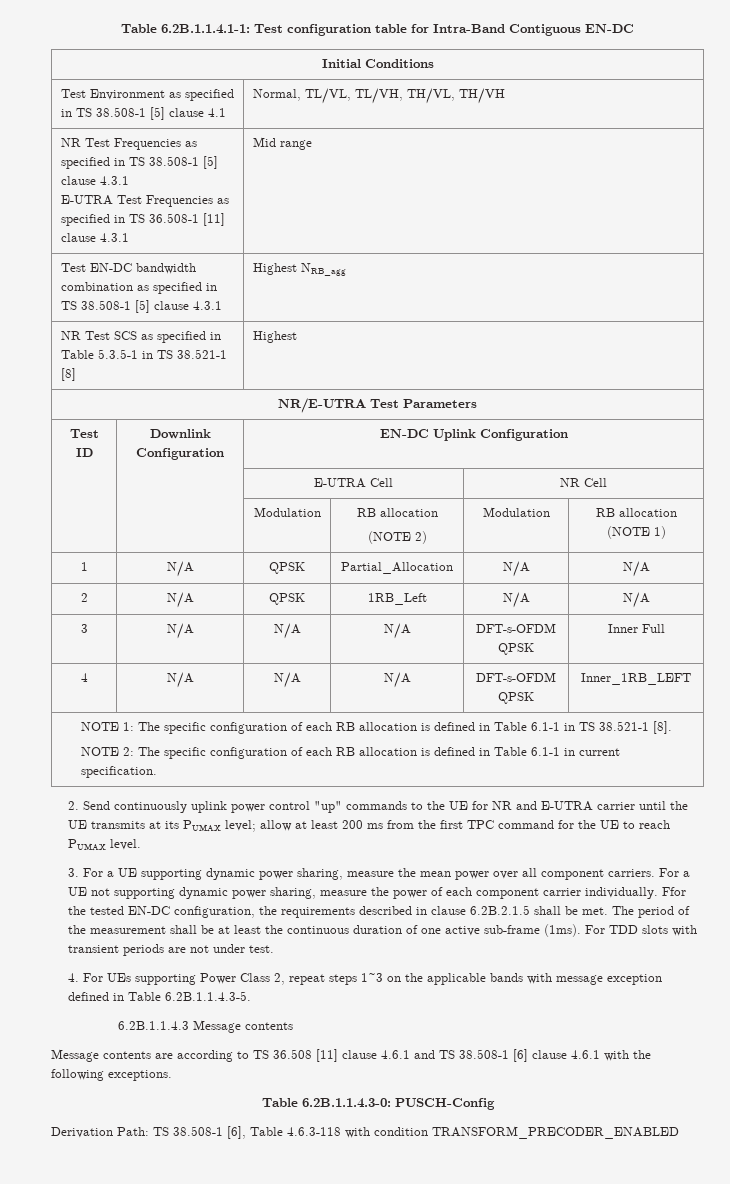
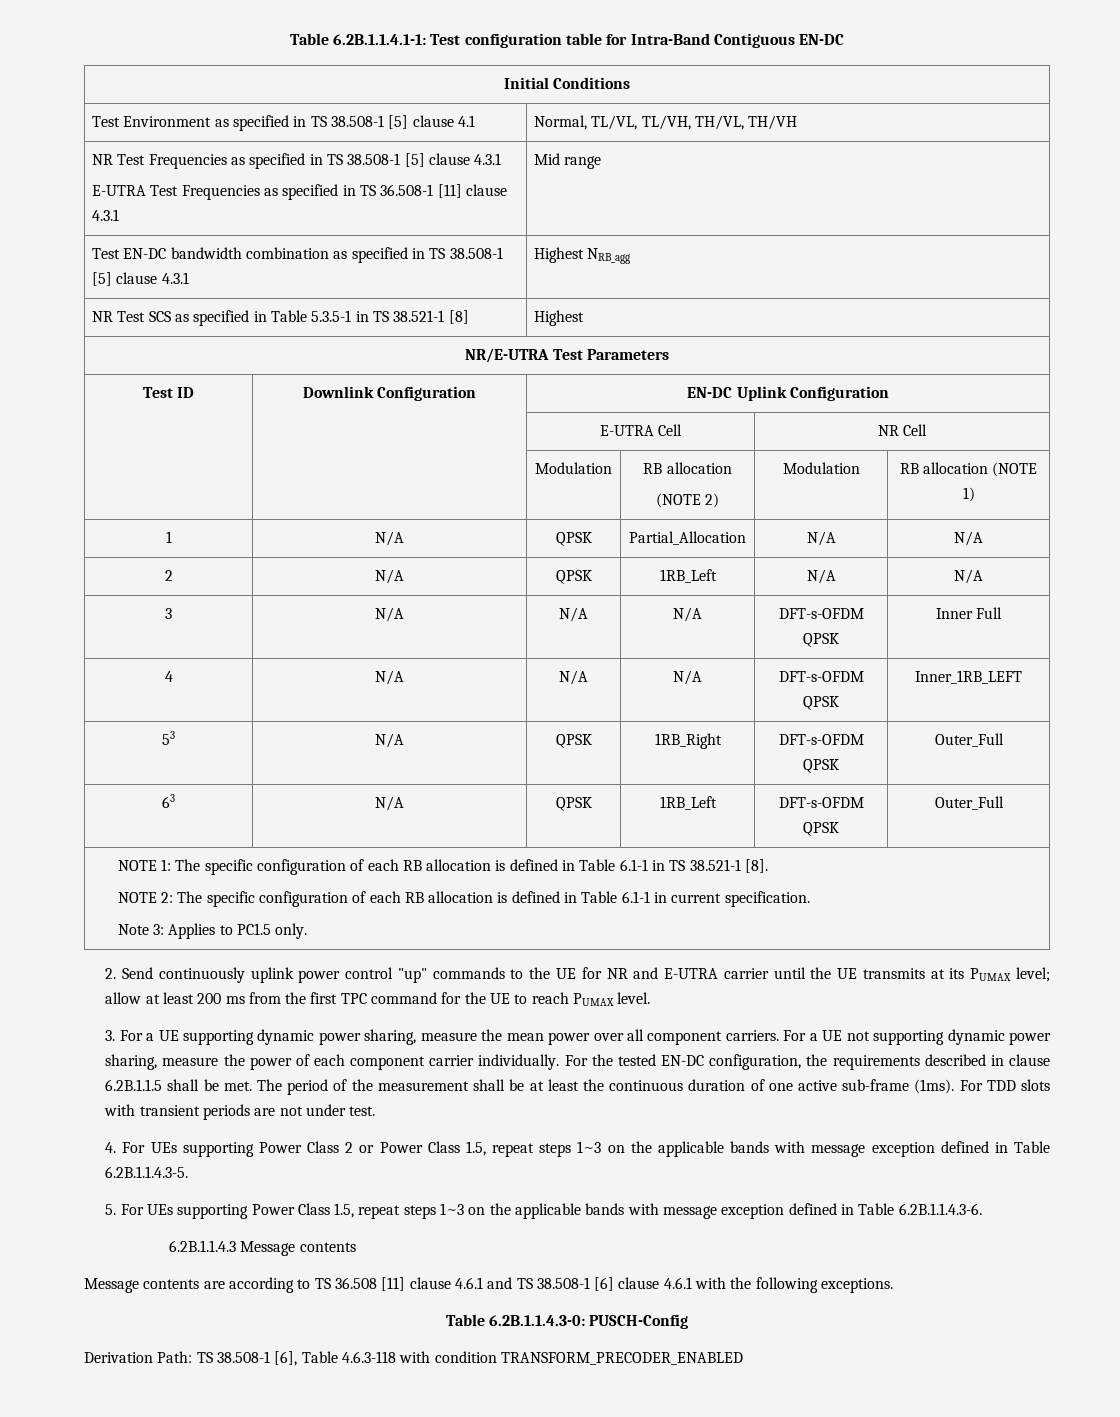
(691, 679) none -> [162,731,175,745] [375,733,404,748] [555,734,592,748] [654,733,722,749] [778,734,864,745] [803,759,839,773] [934,733,1004,747] [162,794,175,808] [375,796,404,811] [555,797,592,811] [659,796,717,810] [778,797,864,808] [803,822,839,836] [934,796,1004,810] // 53 | N/A | QPSK | 1RB_Right | DFT-s-OFDM QPSK | Outer_Full // 63 | N/A | QPSK | 1RB_Left | DFT-s-OFDM QPSK | Outer_Full
(158, 772) none -> [117,923,308,939] // Note 3: Applies to PC1.5 only.
[661,887,686,896] Ffor -> [564,1055,588,1066] For
[469,905,530,915] 6.2B.2.1.5 -> [105,1079,163,1091] 6.2B.1.1.5
[273,973,285,985] 2, -> [345,1141,486,1156] 2 or Power Class 1.5,
(251, 996) none -> [105,1203,982,1219] // 5. For UEs supporting Power Class 1.5, repeat steps 1~3 on the applicable bands with message exception defined in Table 6.2B.1.1.4.3-6.

